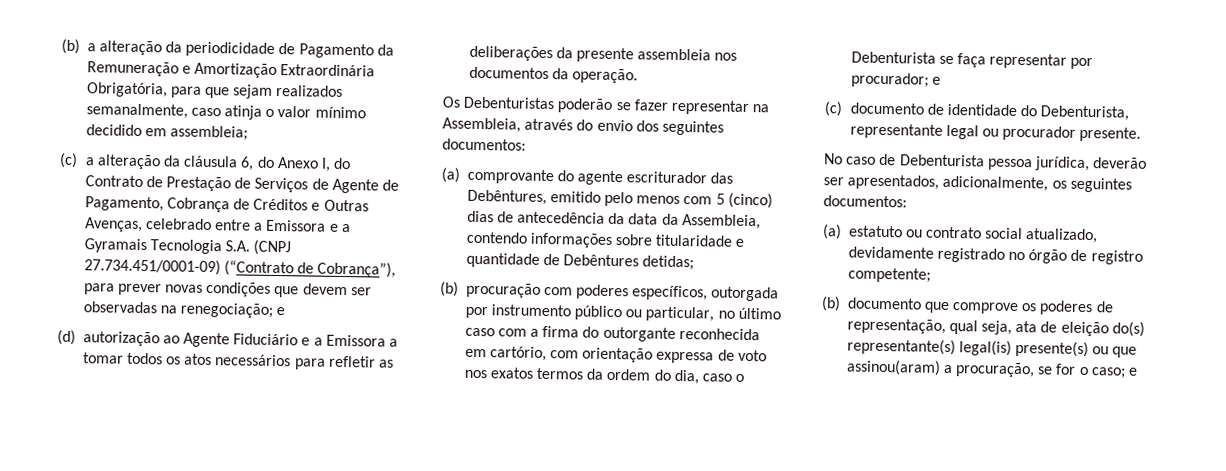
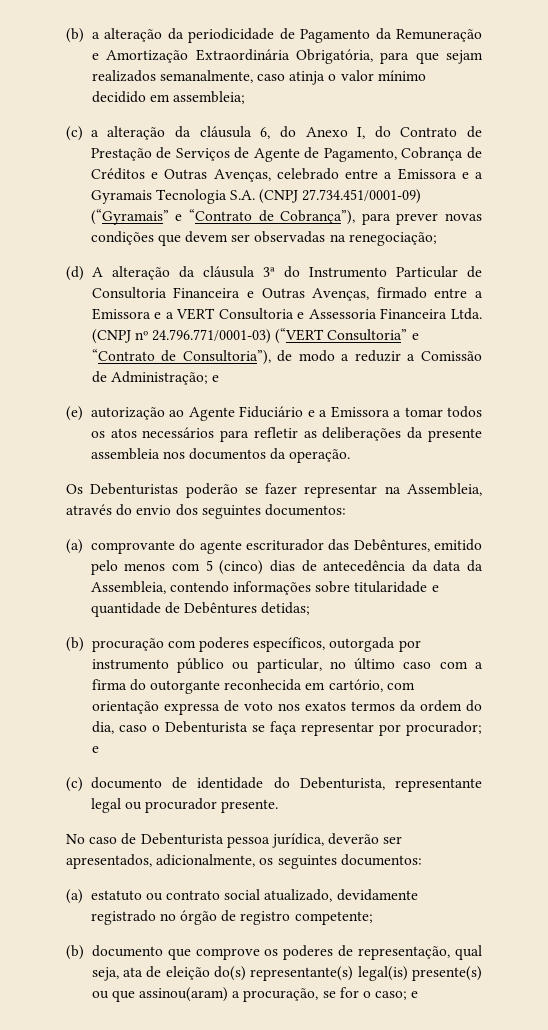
[223,260,294,277] (“Contrato -> [90,209,252,225] (“Gyramais” e “Contrato
[276,307,286,316] [57,329,76,346] e // (d) -> [66,266,482,281] [91,287,483,301] [91,308,482,320] [91,328,419,344] [91,349,482,365] [91,371,220,385] [66,406,83,421] // (d) A alteração da cláusula 3ª do Instrumento Particular de Consultoria Financeira e Outras Avenças, firmado entre a Emissora e a VERT Consultoria e Assessoria Financeira Ltda. (CNPJ nº 24.796.771/0001-03) (“VERT Consultoria” e “Contrato de Consultoria”), de modo a reduzir a Comissão de Administração; e // (e)

